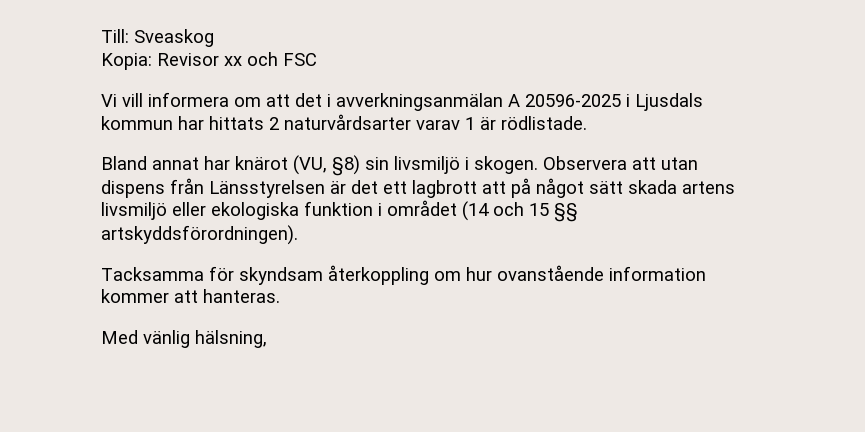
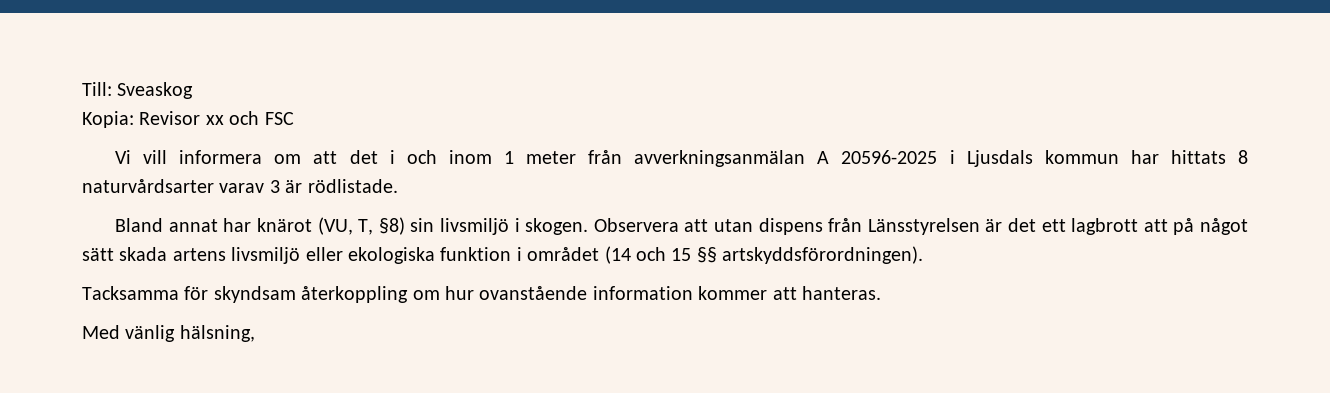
(331, 100) none -> [406,150,623,164] och inom 1 meter från
[269,117,279,130] 2 -> [1238,150,1248,164] 8
[465,117,475,130] 1 -> [269,180,280,193] 3
(327, 165) none -> [358,219,374,235] T,

